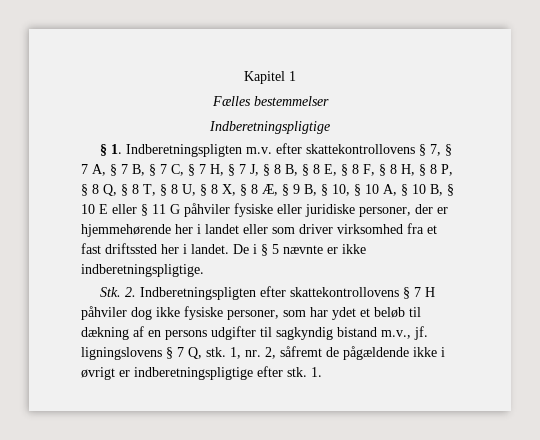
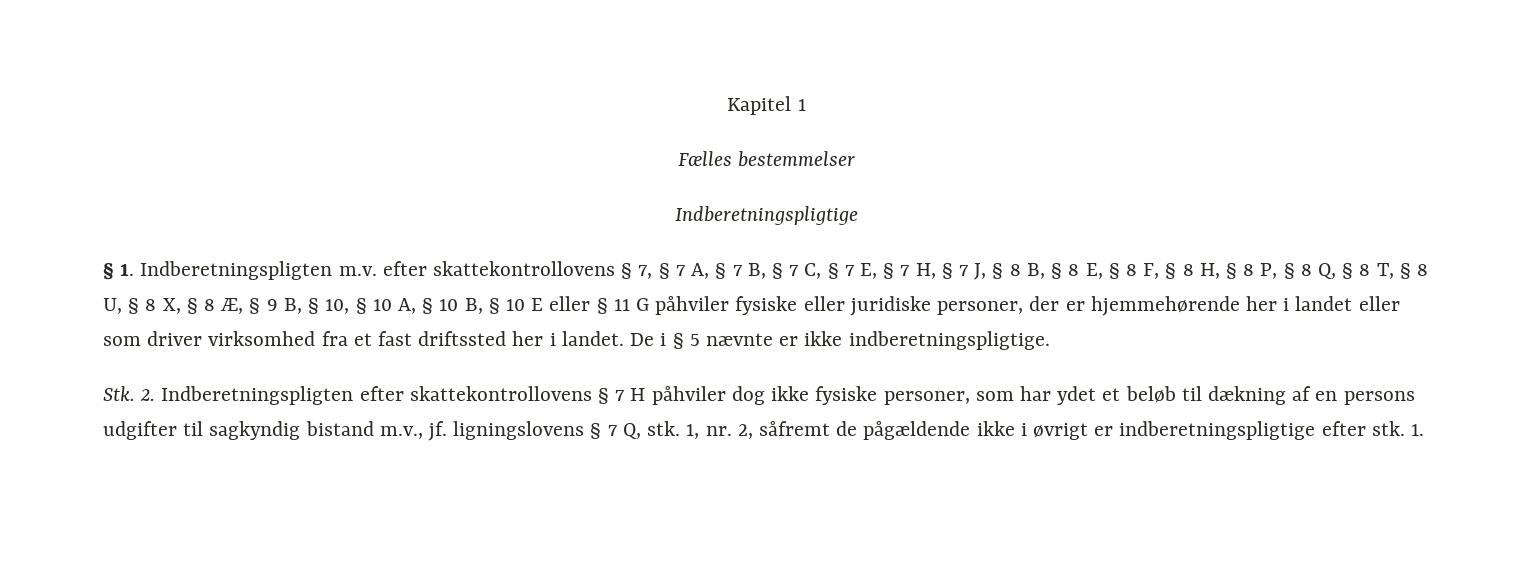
(206, 169) none -> [859,263,910,279] E, § 7

